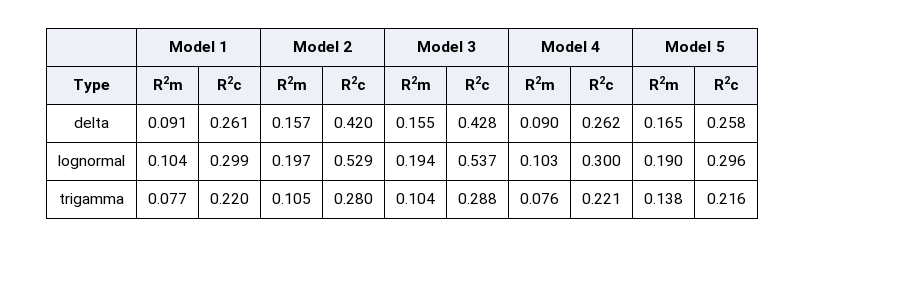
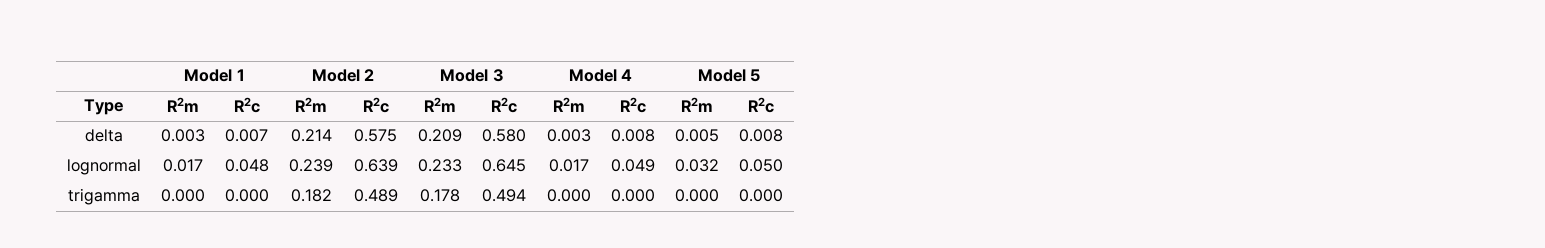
[148,117,187,128] [210,117,249,128] [272,117,311,128] [334,117,373,128] [396,117,435,128] [458,117,497,128] [520,117,559,128] [582,117,621,128] [644,117,683,128] [706,117,746,128] [58,155,125,169] [148,155,187,166] [210,155,249,166] [272,155,311,166] [334,155,373,166] [396,155,435,166] [458,155,497,166] [520,155,559,166] [582,155,621,166] [644,155,683,166] [706,155,746,166] [59,193,124,207] [148,193,187,204] [210,193,249,204] [272,193,311,204] [334,193,373,204] [396,193,435,204] [458,193,497,204] [520,193,559,204] [582,193,621,204] [644,193,683,204] [706,193,746,204] 0.091 | 0.261 | 0.157 | 0.420 | 0.155 | 0.428 | 0.090 | 0.262 | 0.165 | 0.258 // lognormal | 0.104 | 0.299 | 0.197 | 0.529 | 0.194 | 0.537 | 0.103 | 0.300 | 0.190 | 0.296 // trigamma | 0.077 | 0.220 | 0.105 | 0.280 | 0.104 | 0.288 | 0.076 | 0.221 | 0.138 | 0.216 -> [160,129,205,142] [225,129,268,142] [290,129,332,142] [353,129,397,142] [417,129,462,142] [481,129,526,142] [546,129,591,142] [610,129,655,142] [674,129,719,142] [739,129,783,142] [66,159,141,175] [162,159,203,172] [224,159,269,172] [289,159,333,172] [353,159,398,172] [417,159,462,172] [481,159,526,172] [548,159,589,172] [610,159,655,172] [674,159,719,172] [739,159,783,172] [67,188,140,205] [160,189,205,202] [224,189,269,202] [290,189,332,202] [353,189,398,202] [419,189,460,202] [481,189,526,202] [546,189,591,202] [610,189,655,202] [674,189,719,202] [739,189,783,202] 0.003 | 0.007 | 0.214 | 0.575 | 0.209 | 0.580 | 0.003 | 0.008 | 0.005 | 0.008 // lognormal | 0.017 | 0.048 | 0.239 | 0.639 | 0.233 | 0.645 | 0.017 | 0.049 | 0.032 | 0.050 // trigamma | 0.000 | 0.000 | 0.182 | 0.489 | 0.178 | 0.494 | 0.000 | 0.000 | 0.000 | 0.000

